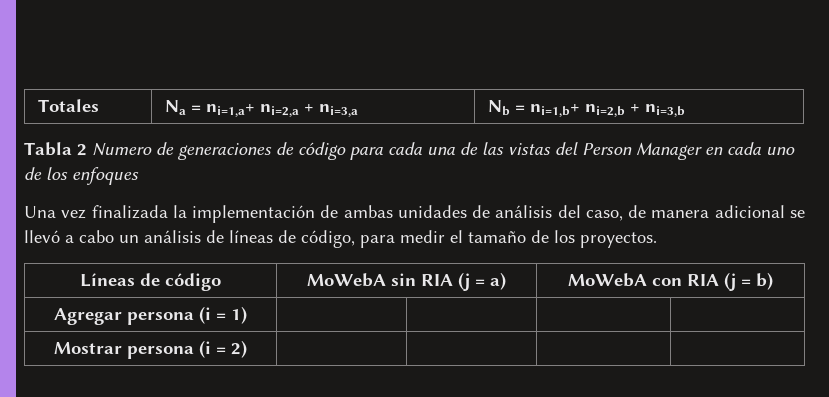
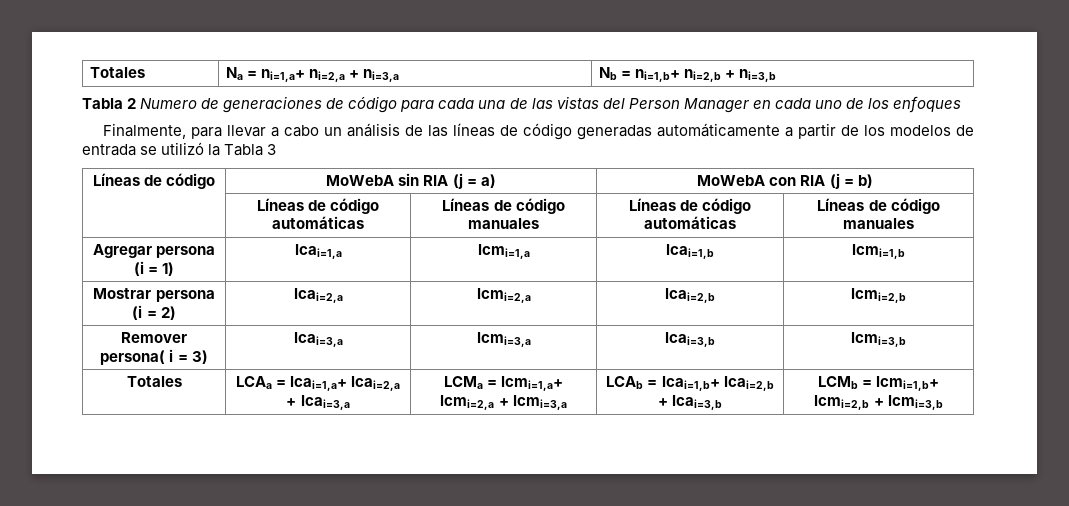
[24,205,805,223] [24,230,60,243] Una vez finalizada la implementación de ambas unidades de análisis del caso, de manera adicional se llevó -> [102,123,266,139] Finalmente, para llevar
(224, 236) none -> [427,125,448,137] las
[301,230,657,248] código, para medir el tamaño de los proyectos. -> [522,123,974,140] [82,142,277,156] código generadas automáticamente a partir de los modelos de entrada se utilizó la Tabla 3
(774, 281) none -> [256,198,380,214] [272,216,364,229] [442,198,565,214] [468,218,539,229] [628,198,752,214] [644,216,736,229] [817,198,940,214] [843,218,914,229] // | Líneas de código automáticas | Líneas de código manuales | Líneas de código automáticas | Líneas de código manuales
(247, 315) | | | -> [294,244,342,259] [477,244,530,259] [666,244,714,259] [852,244,905,259] lcai=1,a | lcmi=1,a | lcai=1,b | lcmi=1,b
(247, 349) | | | -> [293,288,343,303] [476,288,531,303] [665,288,715,303] [851,288,906,303] [121,332,187,343] [100,349,208,365] [293,332,343,347] [476,332,531,347] [665,332,715,347] [851,332,906,347] [126,376,182,387] [235,376,401,391] [286,395,350,410] [443,376,564,391] [440,395,567,410] [606,376,774,391] [657,395,723,410] [817,376,940,391] [814,395,943,410] lcai=2,a | lcmi=2,a | lcai=2,b | lcmi=2,b // Remover persona( i = 3) | lcai=3,a | lcmi=3,a | lcai=3,b | lcmi=3,b // Totales | LCAa = lcai=1,a+ lcai=2,a + lcai=3,a | LCMa = lcmi=1,a+ lcmi=2,a + lcmi=3,a | LCAb = lcai=1,b+ lcai=2,b + lcai=3,b | LCMb = lcmi=1,b+ lcmi=2,b + lcmi=3,b

